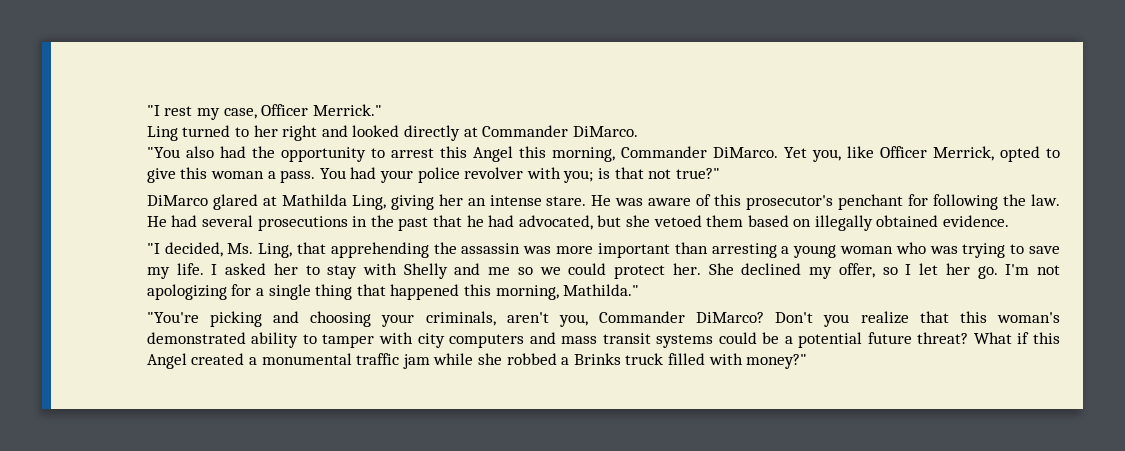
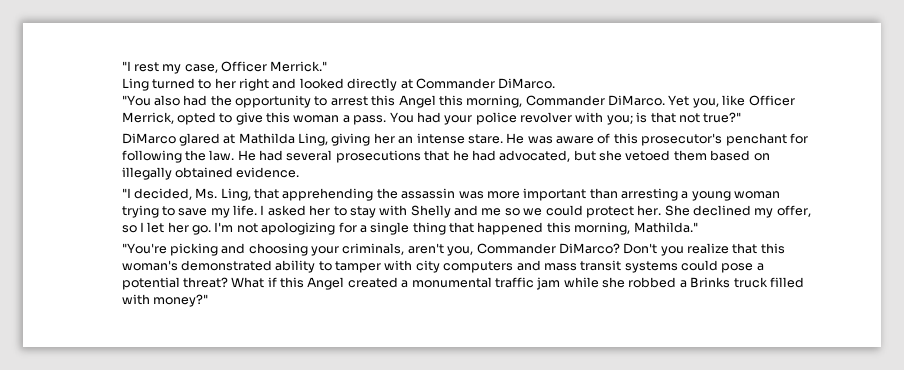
[352,215,429,231] in the past -> (421, 156) none
[895,242,958,254] who was -> (781, 195) none
[762,332,780,344] be -> [721,263,754,273] pose
[867,332,912,344] future -> (180, 283) none

